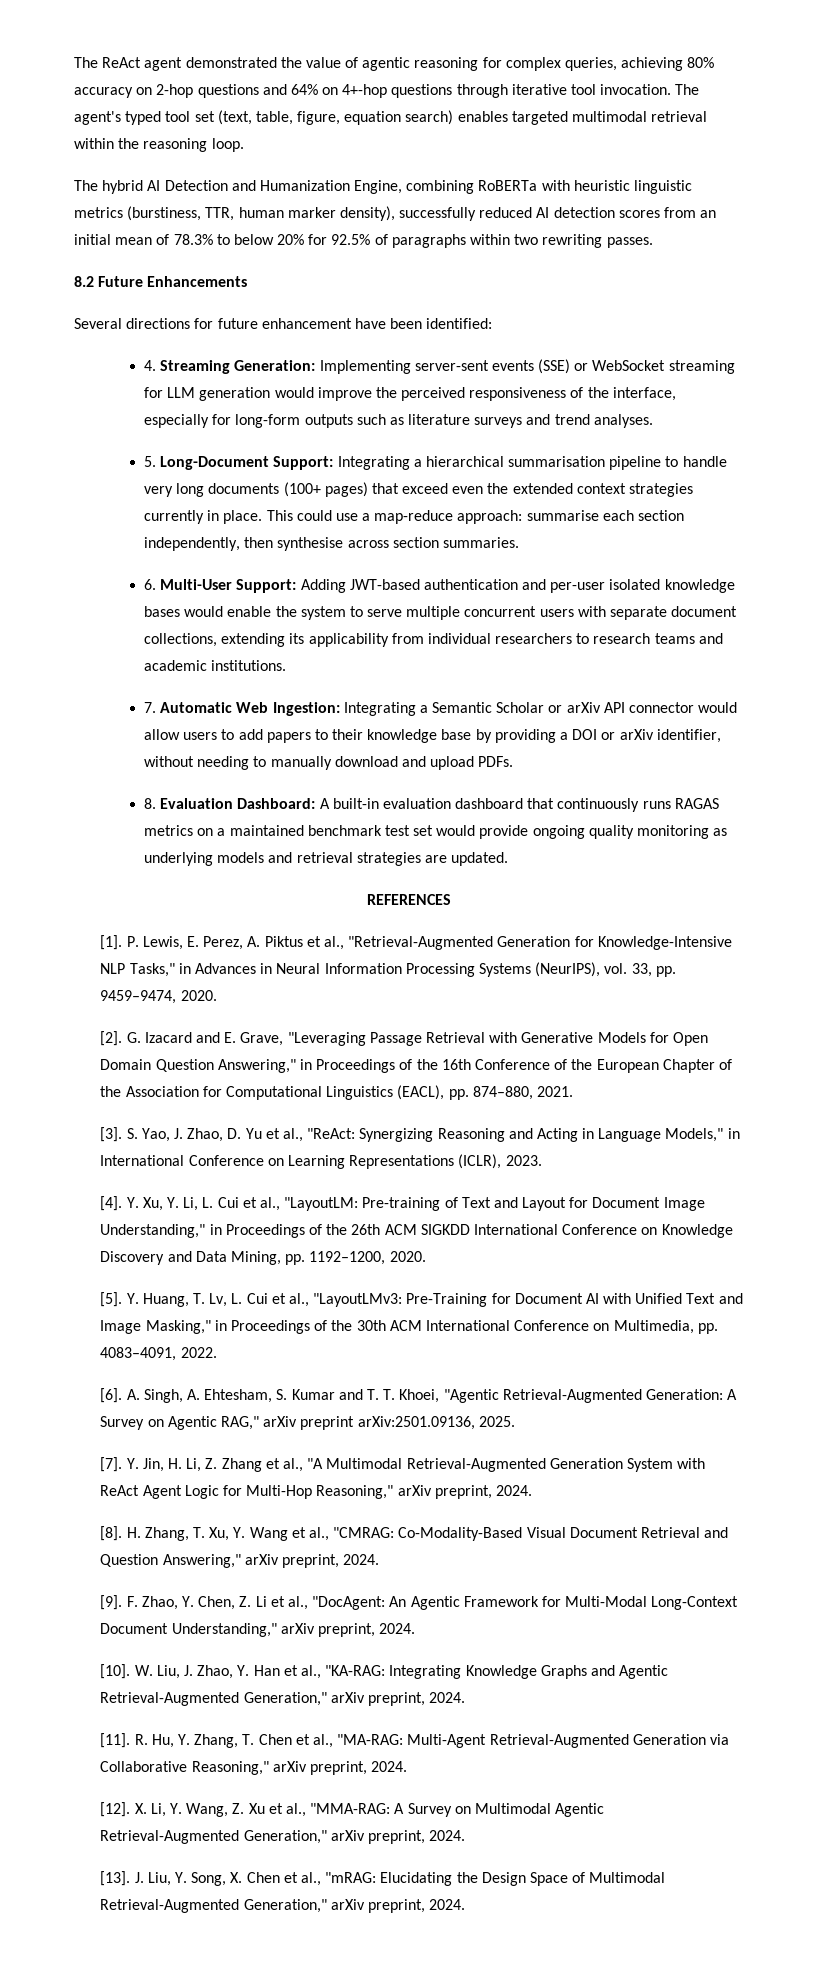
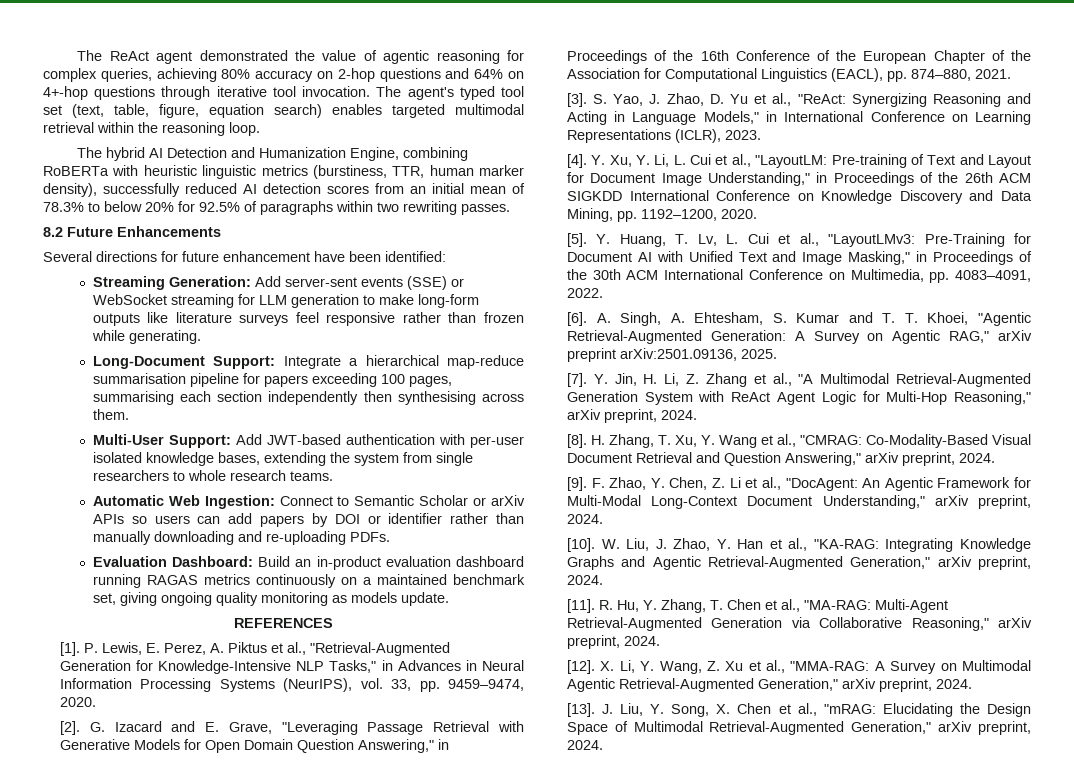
[143,360,156,371] 4. -> (446, 256) none
[319,360,411,374] Implementing -> [254,276,281,287] Add
[274,387,676,401] [143,414,653,428] [143,456,156,467] would improve the perceived responsiveness of the interface, especially for long-form outputs such as literature surveys and trend analyses. // 5. -> [362,294,479,308] [92,312,524,326] [91,330,201,344] to make long-form outputs like literature surveys feel responsive rather than frozen while generating. //
[337,456,410,470] Integrating -> [283,356,341,369] Integrate
(504, 461) none -> [447,355,524,369] map-reduce
[665,456,727,467] [143,482,694,497] [143,510,685,524] [143,537,519,551] [143,579,156,590] to handle very long documents (100+ pages) that exceed even the extended context strategies currently in place. This could use a map-reduce approach: summarise each section independently, then synthesise across section summaries. // 6. -> [242,373,452,387] [92,391,524,405] [92,409,129,420] for papers exceeding 100 pages, summarising each section independently then synthesising across them. //
[300,579,346,593] Adding -> [235,434,262,445] Add
[522,579,547,590] and -> [438,434,465,445] with
[143,606,738,620] [143,633,723,647] [143,660,287,671] [143,702,156,713] bases would enable the system to serve multiple concurrent users with separate document collections, extending its applicability from individual researchers to research teams and academic institutions. // 7. -> [217,452,473,466] [92,470,333,481] bases, extending the system from single researchers to whole research teams. //
[343,702,428,716] Integrating a -> [279,496,350,506] Connect to
[603,702,738,713] [143,729,721,743] [143,756,475,770] API connector would allow users to add papers to their knowledge base by providing a DOI or arXiv identifier, without needing to manually download and upload -> [92,513,524,527] [92,531,346,545] APIs so users can add papers by DOI or identifier rather than manually downloading and re-uploading
[143,798,156,809] 8. -> (390, 537) none
[319,798,671,812] A built-in evaluation dashboard that continuously runs -> [258,556,524,570] [92,574,141,588] Build an in-product evaluation dashboard running
(193, 830) none -> [255,574,336,588] continuously
[384,825,728,839] [143,852,509,866] test set would provide ongoing quality monitoring as underlying models and retrieval strategies are updated. -> [92,592,449,606] set, giving ongoing quality monitoring as models update.

